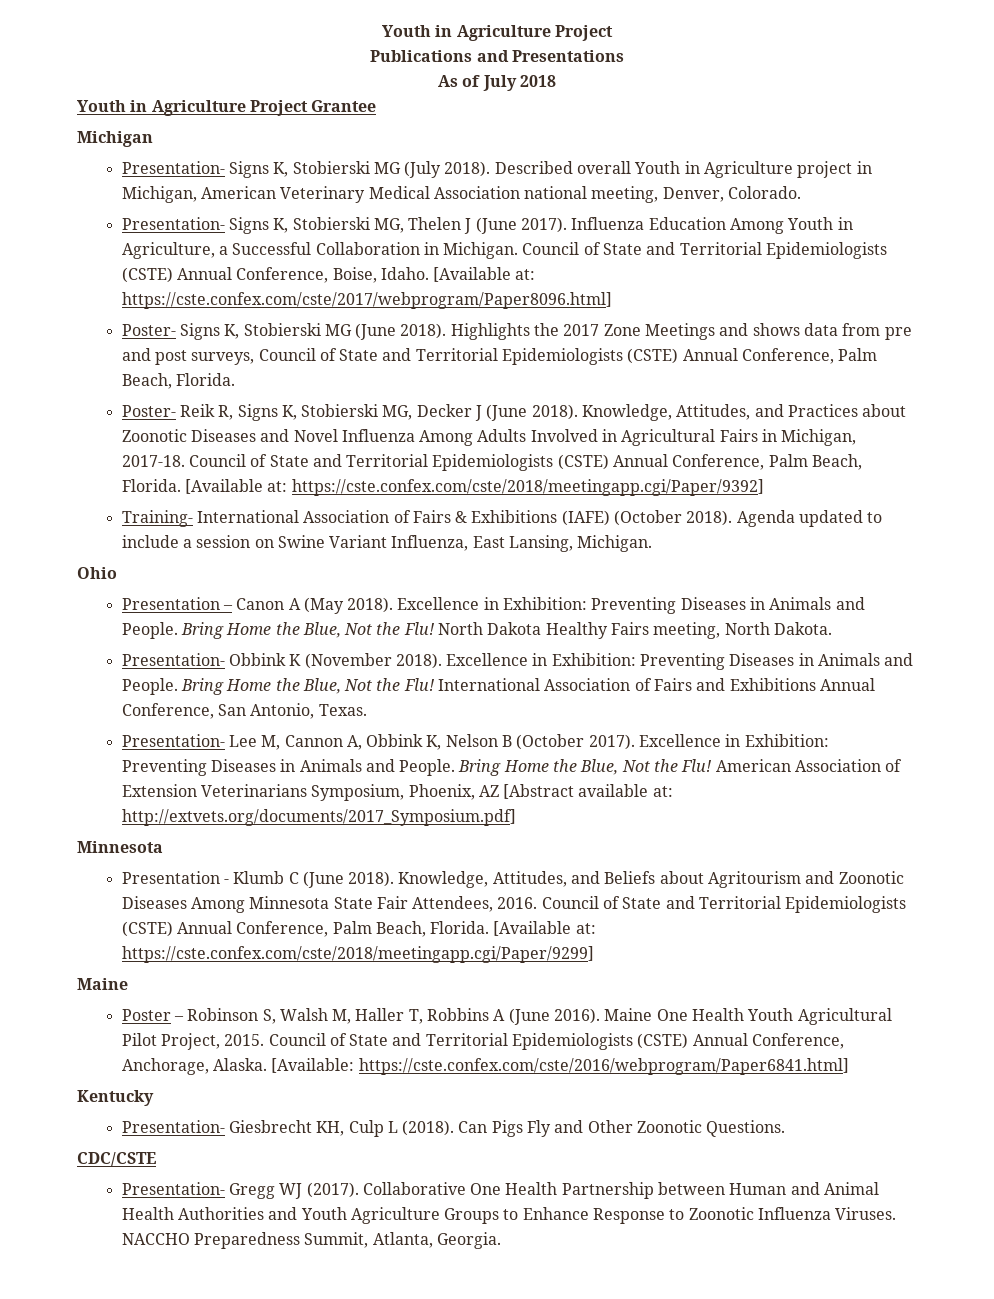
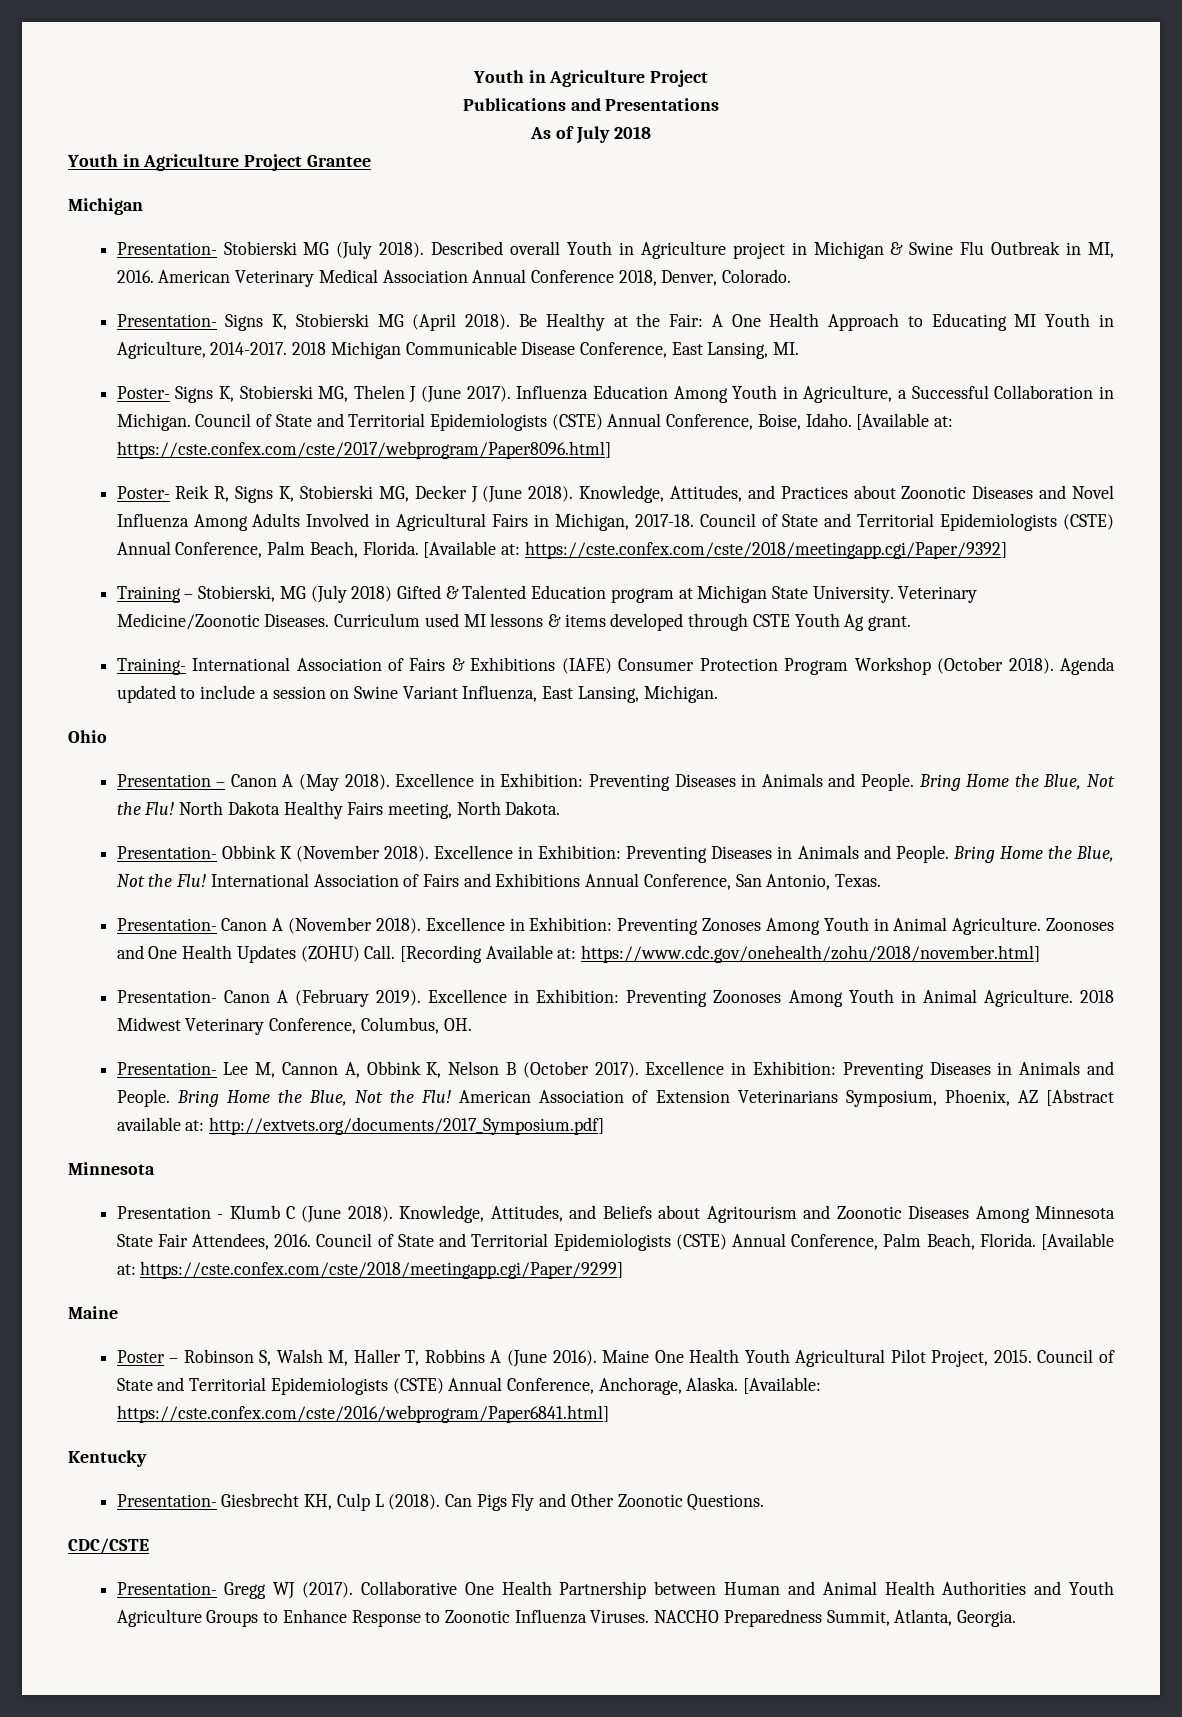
[228,161,289,178] Signs K, -> (217, 248) none
[121,186,197,203] Michigan, -> [813,241,1115,259] [116,270,154,283] Michigan & Swine Flu Outbreak in MI, 2016.
[524,186,659,203] national meeting, -> [472,269,657,286] Annual Conference 2018,
(370, 223) none -> [377,313,1115,331] [116,341,800,359] [116,385,313,403] MG (April 2018). Be Healthy at the Fair: A One Health Approach to Educating MI Youth in Agriculture, 2014-2017. 2018 Michigan Communicable Disease Conference, East Lansing, MI. // Poster- Signs K, Stobierski
[121,323,912,340] [121,348,878,365] [121,373,235,389] // Poster- Signs K, Stobierski MG (June 2018). Highlights the 2017 Zone Meetings and shows data from pre and post surveys, Council of State and Territorial Epidemiologists (CSTE) Annual Conference, Palm Beach, Florida. -> (611, 450) none
(764, 487) none -> [116,585,978,603] [116,613,912,631] // Training – Stobierski, MG (July 2018) Gifted & Talented Education program at Michigan State University. Veterinary Medicine/Zoonotic Diseases. Curriculum used MI lessons & items developed through CSTE Youth Ag grant.
(610, 518) none -> [618,657,931,675] Consumer Protection Program Workshop
(367, 710) none -> [116,917,1114,935] [116,945,1041,963] [116,989,1114,1007] [116,1017,472,1035] // Presentation- Canon A (November 2018). Excellence in Exhibition: Preventing Zonoses Among Youth in Animal Agriculture. Zoonoses and One Health Updates (ZOHU) Call. [Recording Available at: https://www.cdc.gov/onehealth/zohu/2018/november.html] // Presentation- Canon A (February 2019). Excellence in Exhibition: Preventing Zoonoses Among Youth in Animal Agriculture. 2018 Midwest Veterinary Conference, Columbus, OH.

